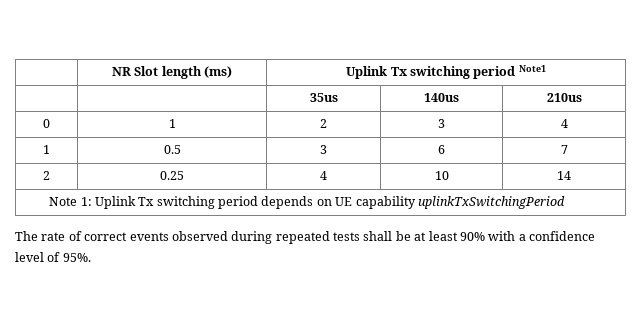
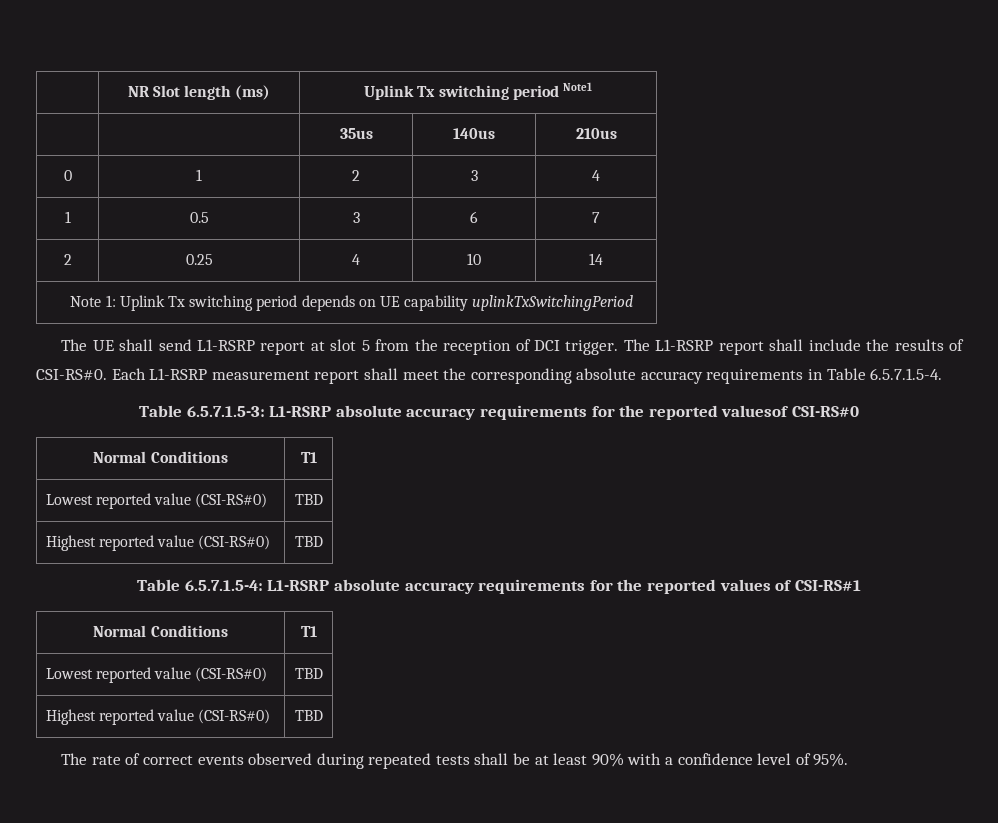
(565, 202) none -> [61,339,965,355] [36,368,943,384] [139,405,859,420] [93,451,228,463] [300,452,317,463] [45,493,268,509] [294,494,323,505] [45,535,271,551] [294,536,323,547] [137,579,861,594] [93,625,228,637] [300,626,317,637] [45,667,268,683] [294,668,323,679] [45,709,271,725] [294,710,323,721] // The UE shall send L1-RSRP report at slot 5 from the reception of DCI trigger. The L1-RSRP report shall include the results of CSI-RS#0. Each L1-RSRP measurement report shall meet the corresponding absolute accuracy requirements in Table 6.5.7.1.5-4. // Table 6.5.7.1.5-3: L1-RSRP absolute accuracy requirements for the reported valuesof CSI-RS#0 // Normal Conditions | T1 // Lowest reported value (CSI-RS#0) | TBD // Highest reported value (CSI-RS#0) | TBD // Table 6.5.7.1.5-4: L1-RSRP absolute accuracy requirements for the reported values of CSI-RS#1 // Normal Conditions | T1 // Lowest reported value (CSI-RS#0) | TBD // Highest reported value (CSI-RS#0) | TBD

